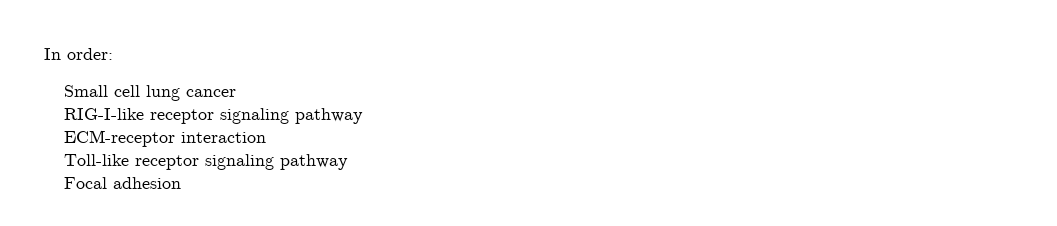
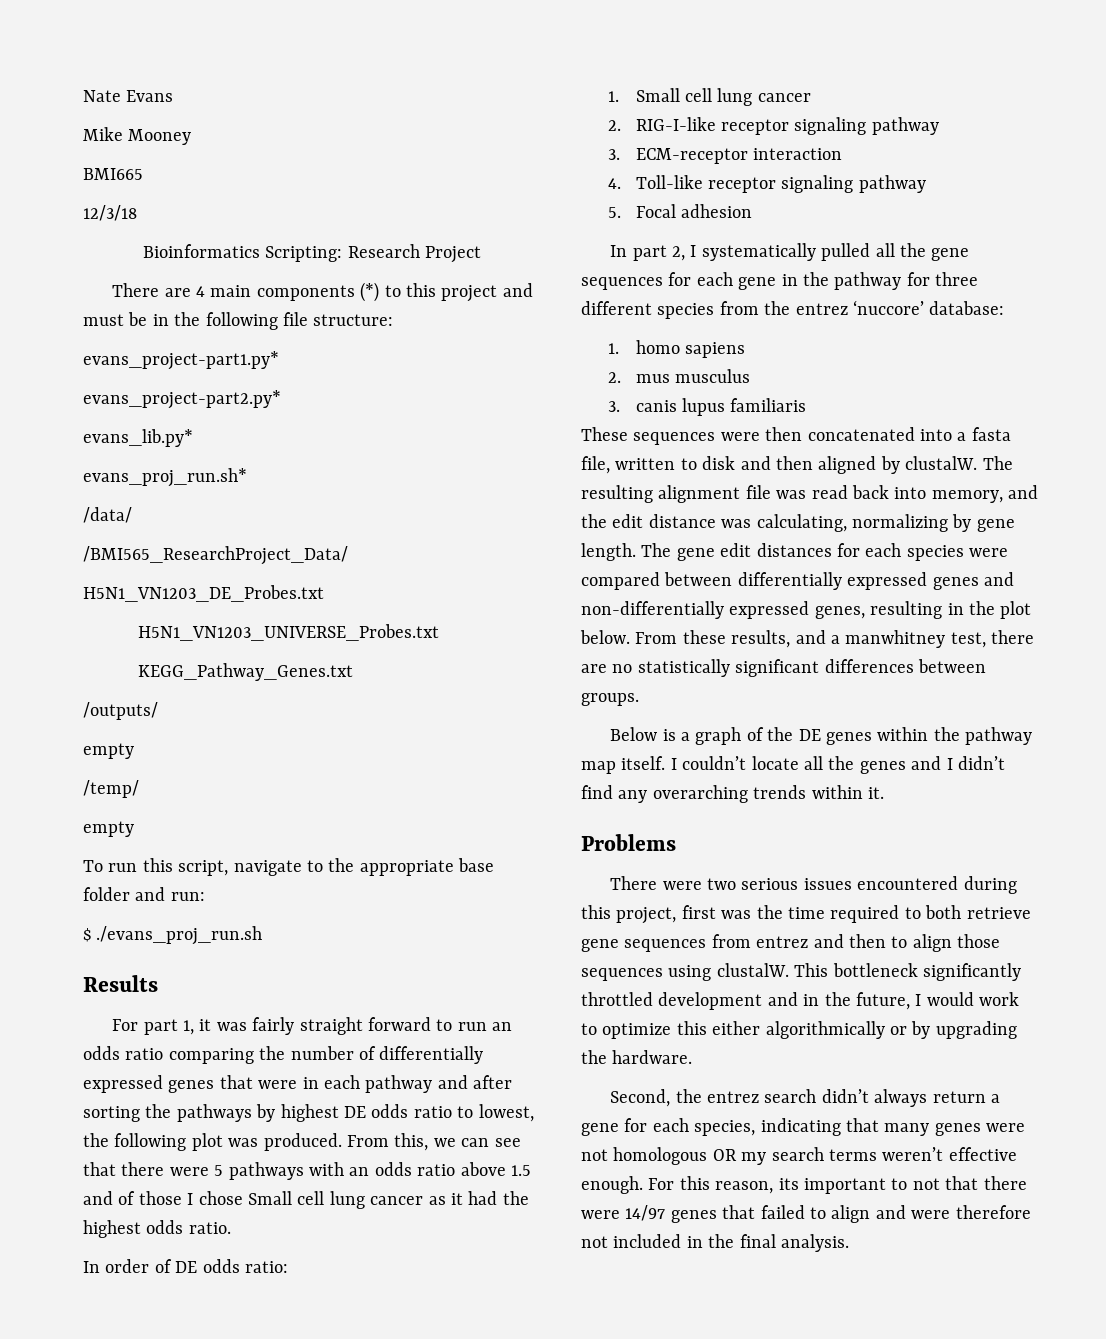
[44,48,113,60] In order: // -> [83,90,174,102] [83,127,192,145] [83,168,143,180] [83,205,137,221] [142,244,482,263] [112,282,533,302] [83,312,394,330] [83,351,279,370] [83,390,281,409] [83,429,193,447] [83,468,247,487] [83,507,132,523] [83,546,348,565] [83,585,324,602] [137,624,439,641] [137,663,353,681] [83,702,158,720] [83,743,134,759] [83,780,139,798] [83,821,134,837] [83,858,495,876] [83,887,205,901] [83,926,263,945] [83,975,158,992] [112,1017,513,1035] [83,1046,484,1064] [83,1075,513,1093] [83,1104,534,1122] [83,1133,521,1151] [83,1162,531,1180] [83,1191,529,1209] [83,1220,231,1238] [83,1259,288,1273] [608,91,620,102] Nate Evans // Mike Mooney // BMI665 // 12/3/18 // Bioinformatics Scripting: Research Project // There are 4 main components (*) to this project and must be in the following file structure: // evans_project-part1.py* // evans_project-part2.py* // evans_lib.py* // evans_proj_run.sh* // /data/ // /BMI565_ResearchProject_Data/ // H5N1_VN1203_DE_Probes.txt // H5N1_VN1203_UNIVERSE_Probes.txt // KEGG_Pathway_Genes.txt // /outputs/ // empty // /temp/ // empty // To run this script, navigate to the appropriate base folder and run: // $ ./evans_proj_run.sh // Results // For part 1, it was fairly straight forward to run an odds ratio comparing the number of differentially expressed genes that were in each pathway and after sorting the pathways by highest DE odds ratio to lowest, the following plot was produced. From this, we can see that there were 5 pathways with an odds ratio above 1.5 and of those I chose Small cell lung cancer as it had the highest odds ratio. // In order of DE odds ratio: // 1.
(236, 93) none -> [608,120,622,131] 2.
(363, 116) none -> [608,149,621,160] 3.
(266, 137) none -> [608,178,622,189] 4.
(348, 162) none -> [608,207,622,218] 5.
(181, 183) none -> [610,243,970,261] [581,272,979,290] [581,300,1005,319] [608,340,745,358] [608,369,750,383] [608,398,807,416] [581,427,1011,445] [581,456,1013,474] [581,485,1039,503] [581,514,1015,532] [581,543,1009,561] [581,572,1014,590] [581,601,1032,619] [580,630,1035,648] [581,659,986,677] [581,693,639,706] [610,727,1033,745] [581,756,1005,774] [581,785,884,803] [581,834,676,851] [610,876,1017,894] [581,905,1031,924] [581,934,1001,952] [581,963,1021,981] [581,992,1020,1010] [581,1021,1017,1039] [581,1050,693,1064] [610,1089,1000,1107] [581,1118,1026,1136] [581,1147,1017,1165] [581,1176,1027,1194] [581,1205,1031,1223] [581,1234,849,1252] // In part 2, I systematically pulled all the gene sequences for each gene in the pathway for three different species from the entrez ‘nuccore’ database: // 1. homo sapiens // 2. mus musculus // 3. canis lupus familiaris // These sequences were then concatenated into a fasta file, written to disk and then aligned by clustalW. The resulting alignment file was read back into memory, and the edit distance was calculating, normalizing by gene length. The gene edit distances for each species were compared between differentially expressed genes and non-differentially expressed genes, resulting in the plot below. From these results, and a manwhitney test, there are no statistically significant differences between groups. // Below is a graph of the DE genes within the pathway map itself. I couldn’t locate all the genes and I didn’t find any overarching trends within it. // Problems // There were two serious issues encountered during this project, first was the time required to both retrieve gene sequences from entrez and then to align those sequences using clustalW. This bottleneck significantly throttled development and in the future, I would work to optimize this either algorithmically or by upgrading the hardware. // Second, the entrez search didn’t always return a gene for each species, indicating that many genes were not homologous OR my search terms weren’t effective enough. For this reason, its important to not that there were 14/97 genes that failed to align and were therefore not included in the final analysis.

